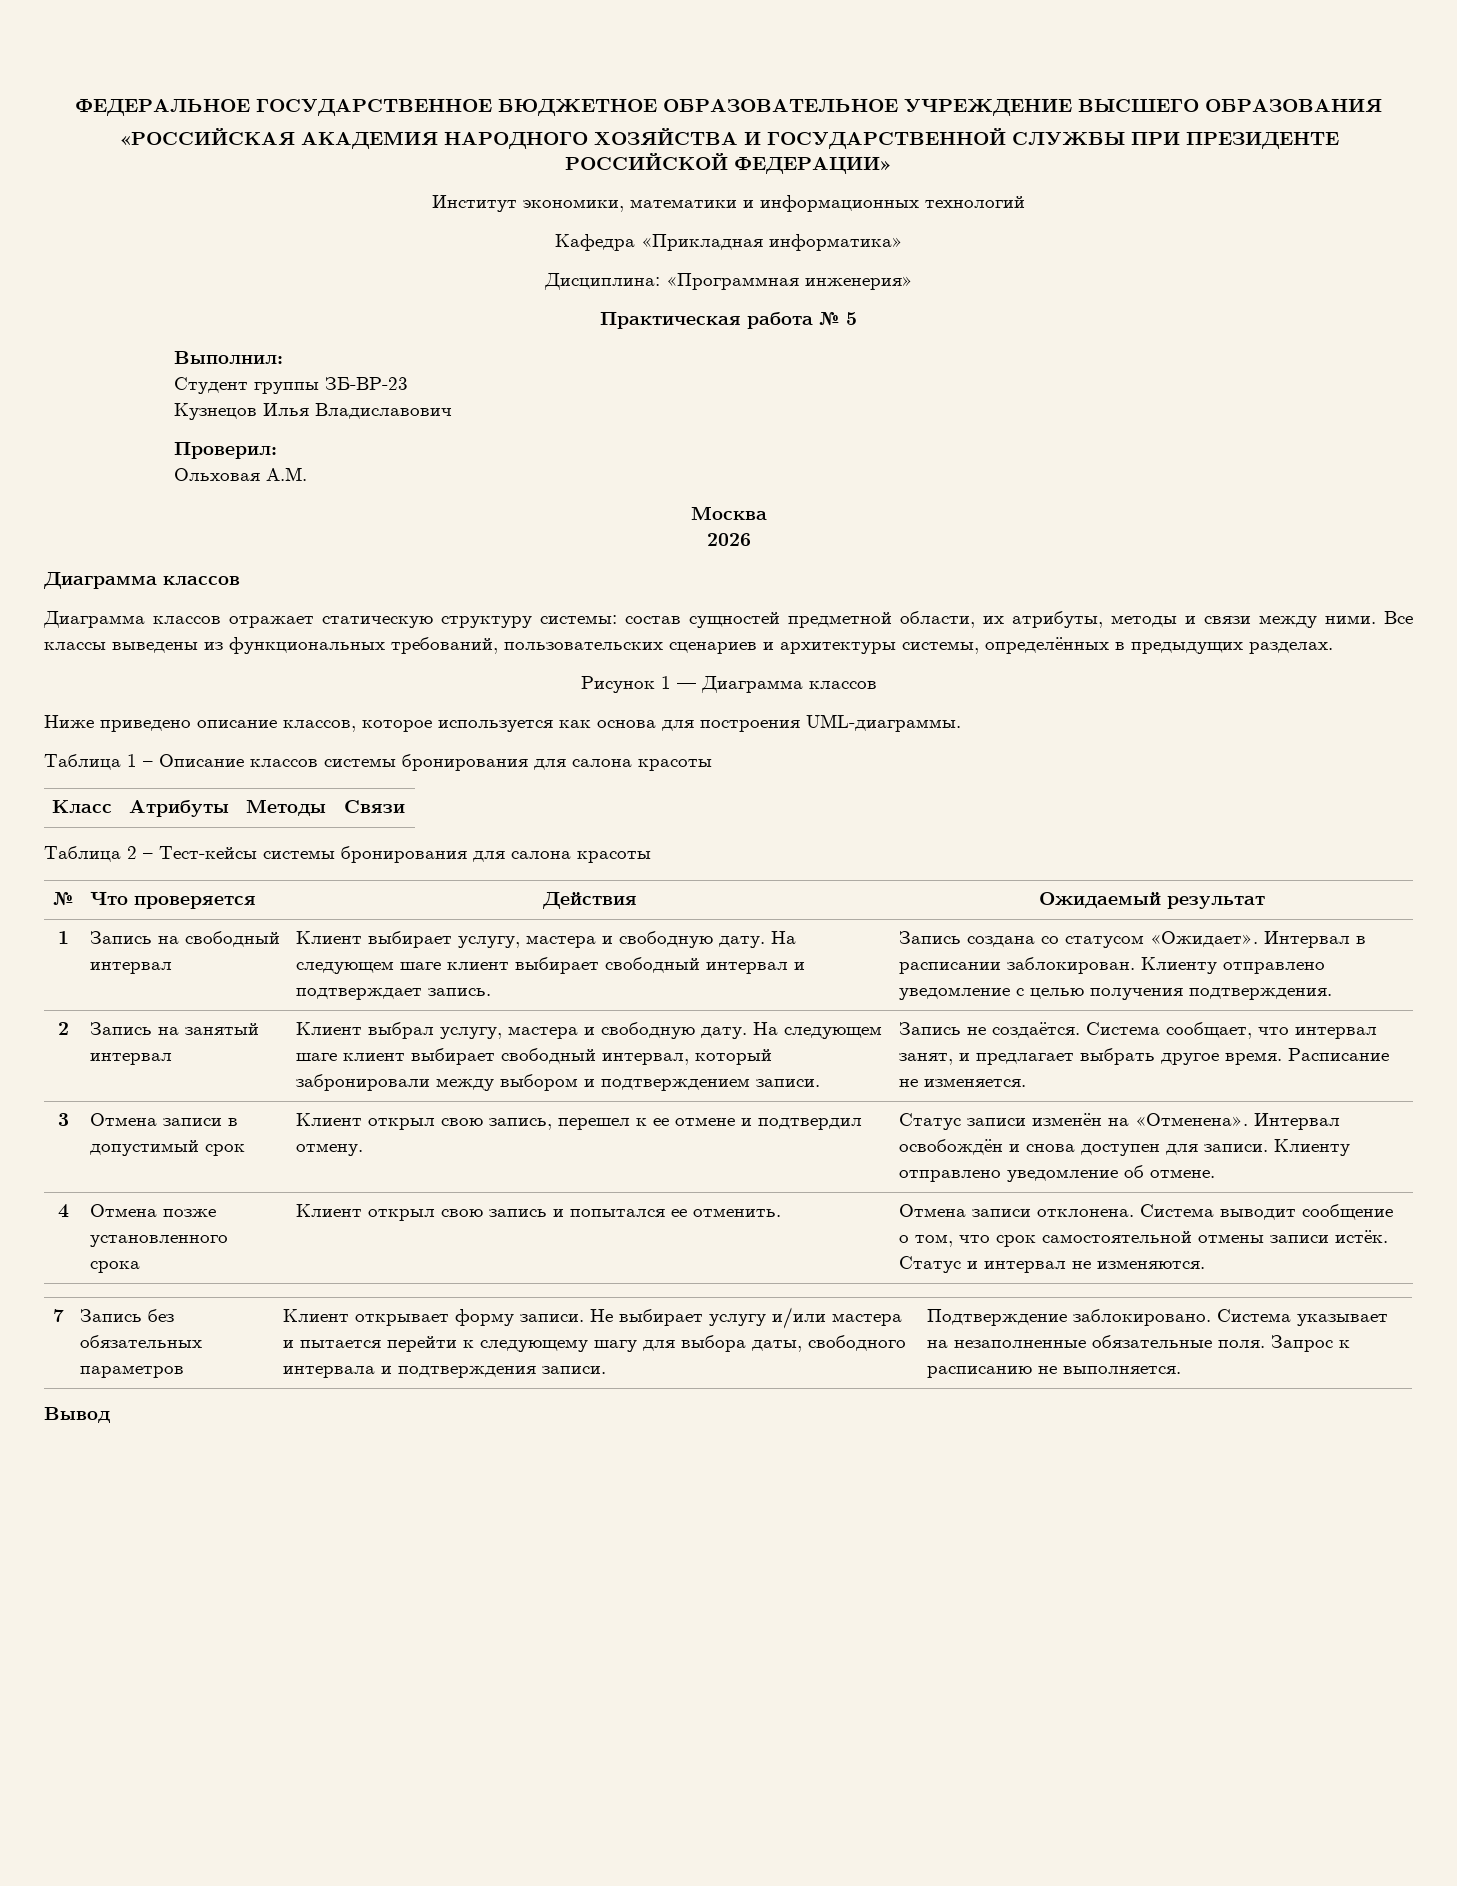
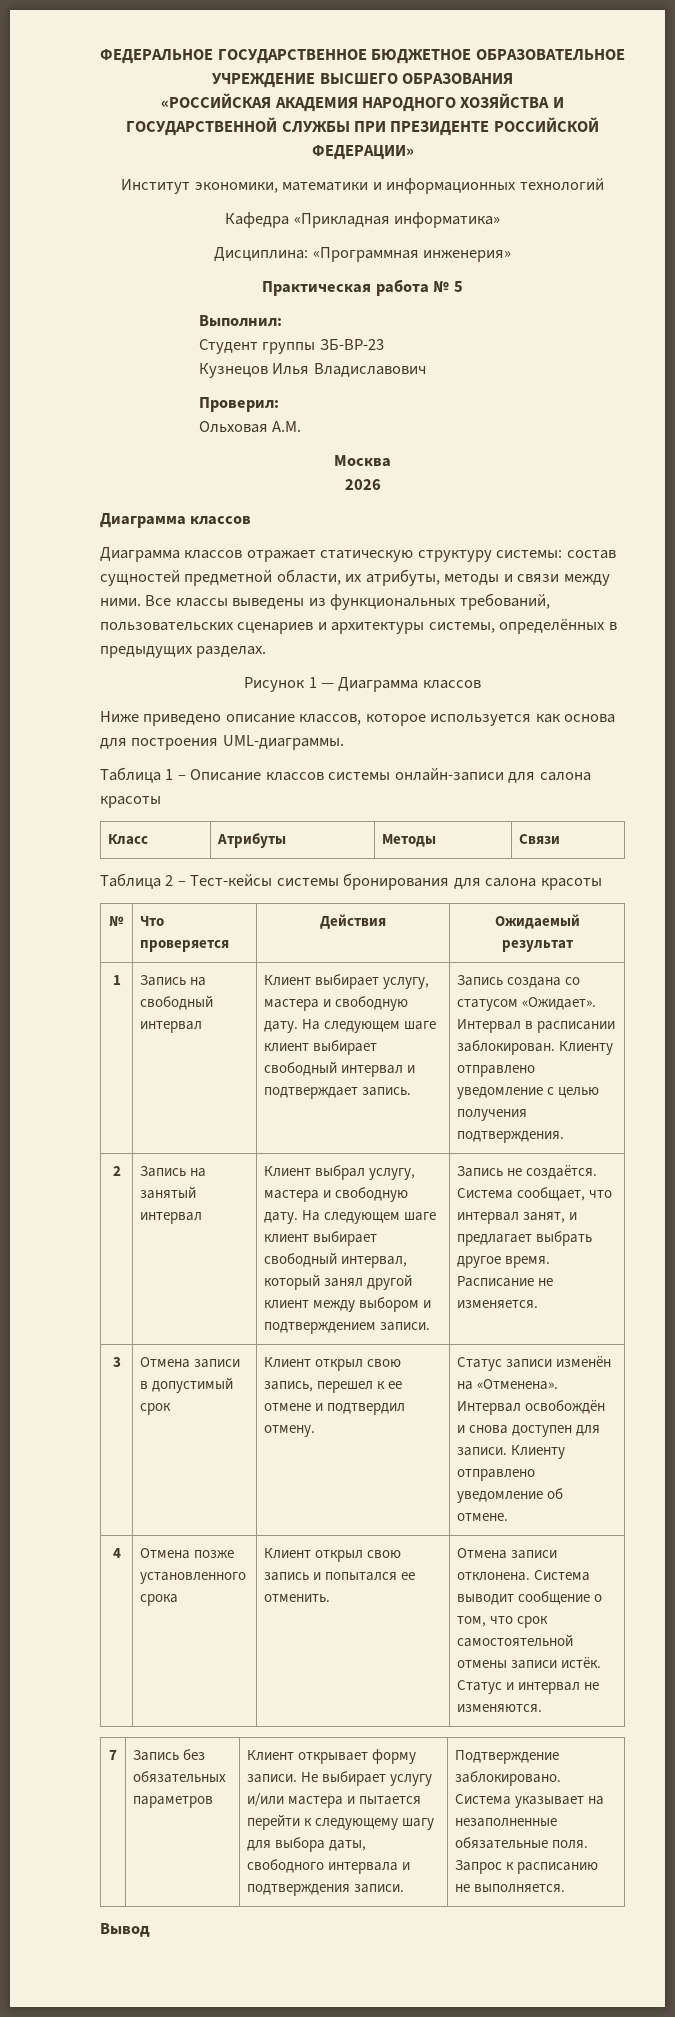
[402,754,528,771] бронирования -> [394,768,504,781] онлайн-записи
[296,1074,431,1091] забронировали -> [324,1274,413,1290] [264,1300,310,1309] занял другой клиент

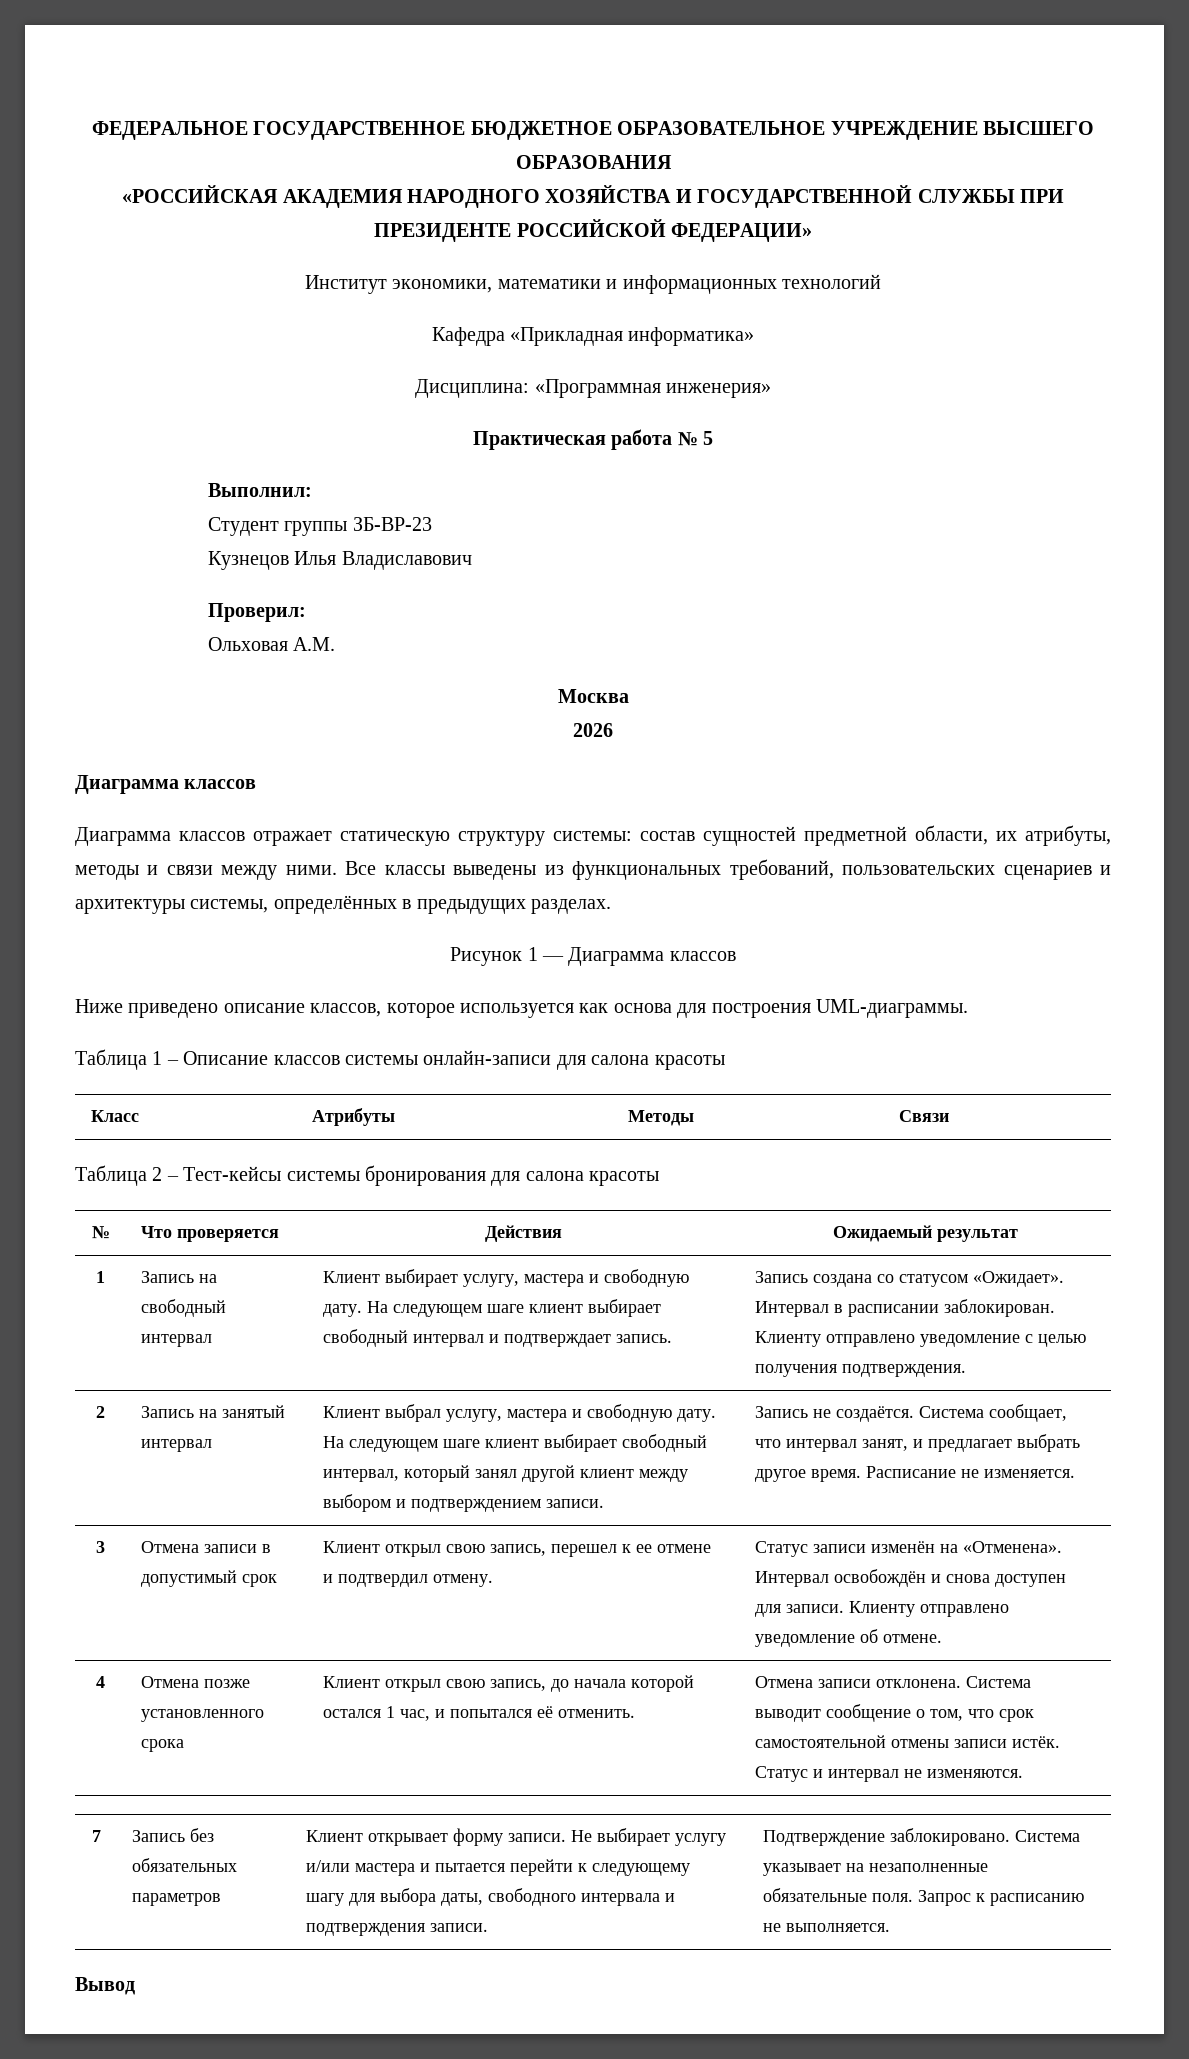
[264,1572,310,1581] запись -> [489,1675,694,1692] [322,1706,430,1721] запись, до начала которой остался 1 час,
[401,1572,416,1580] ее -> [536,1706,553,1718] её

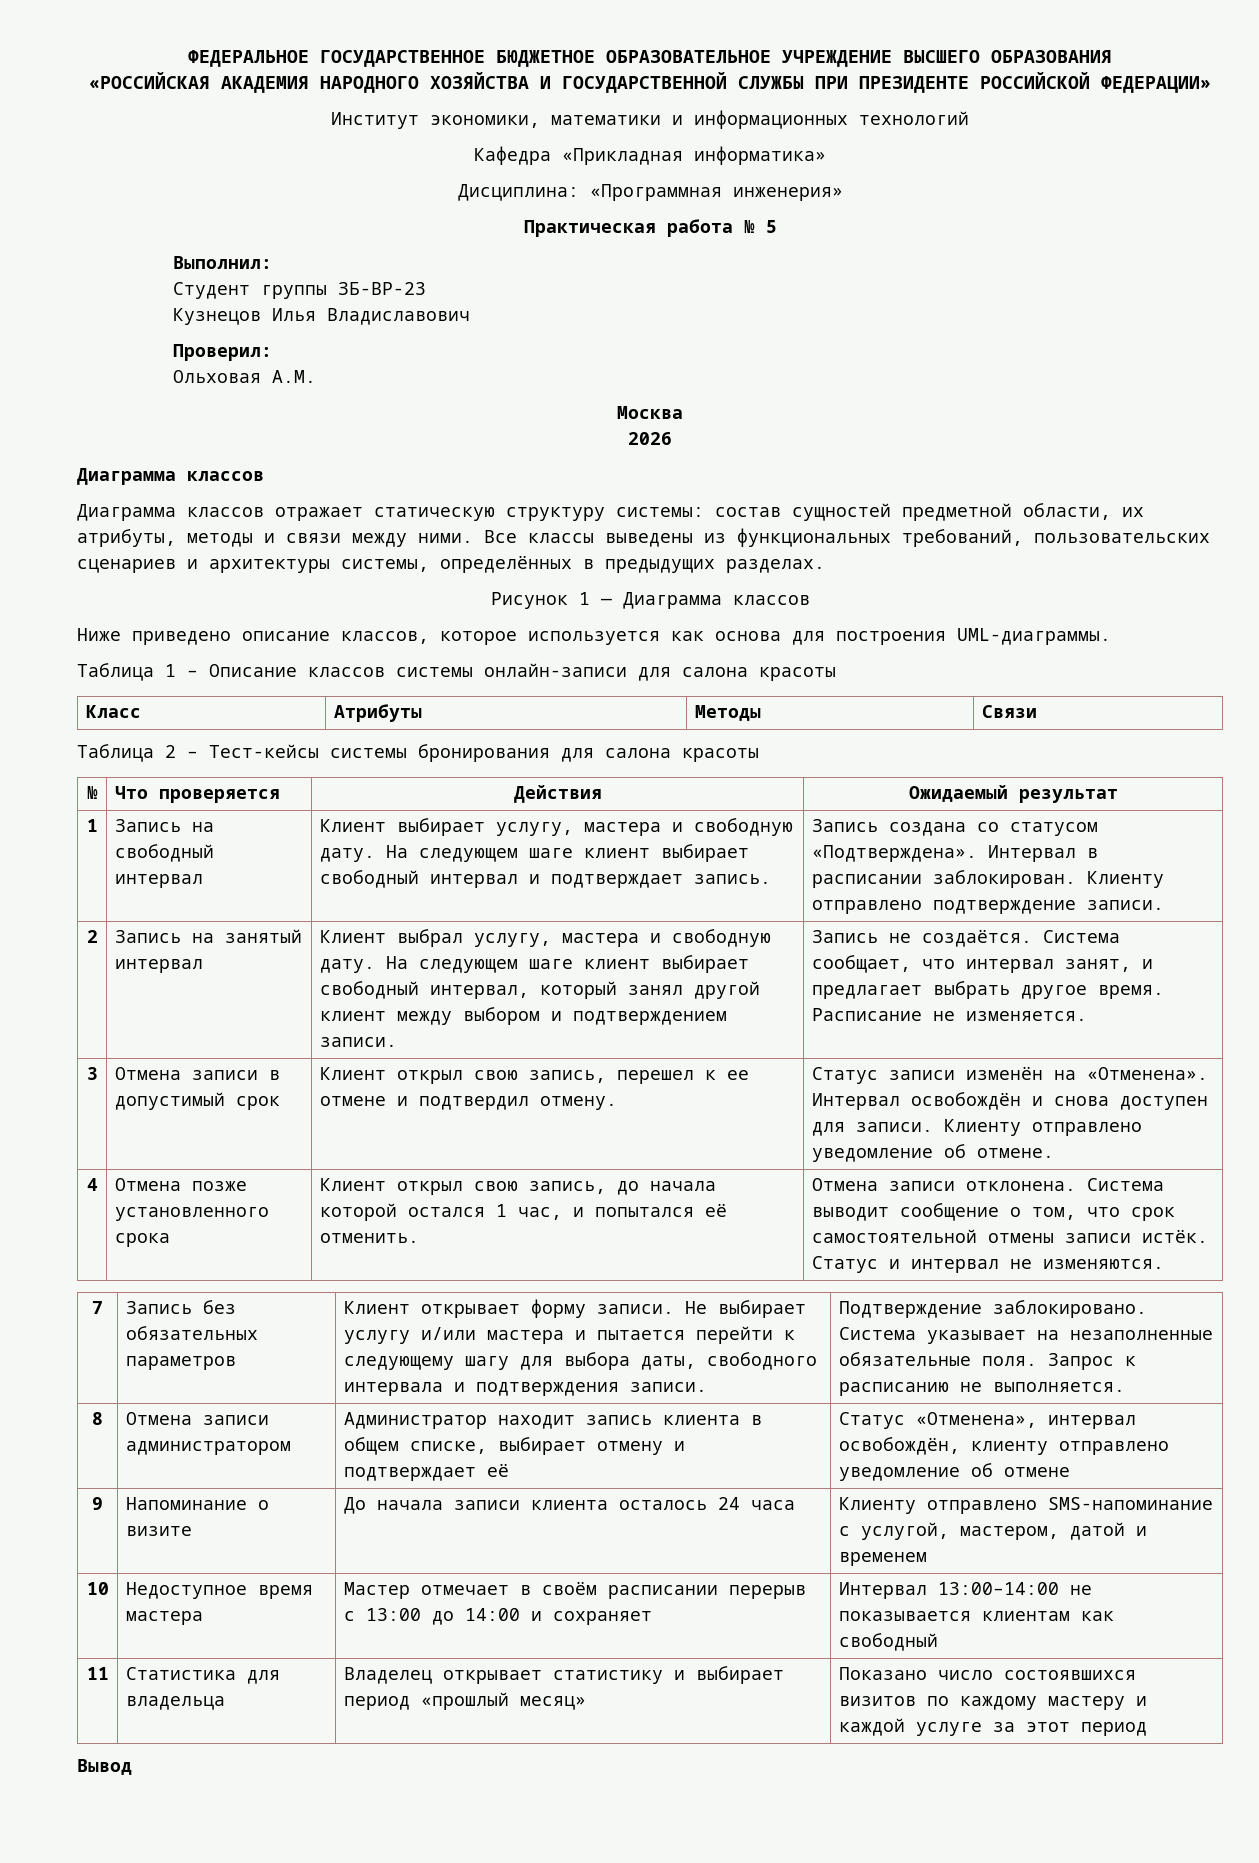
[972,1271,1064,1287] «Ожидает». -> [811,845,977,862] «Подтверждена».
[919,1334,1086,1347] [754,1364,966,1377] уведомление с целью получения подтверждения. -> [932,900,1164,914] подтверждение записи.
(890, 1927) none -> [92,1412,103,1425] [125,1412,269,1425] [125,1441,291,1455] [343,1412,762,1429] [343,1437,685,1455] [343,1463,509,1481] [838,1412,1136,1429] [838,1437,1169,1455] [838,1463,1070,1481] [92,1497,103,1510] [125,1497,269,1510] [125,1526,192,1536] [343,1497,795,1514] [838,1497,1213,1514] [838,1522,1147,1540] [838,1552,927,1566] [86,1582,109,1595] [125,1582,313,1599] [125,1611,203,1625] [343,1581,806,1599] [343,1608,652,1625] [838,1582,1092,1599] [838,1611,1114,1621] [838,1633,938,1651] [86,1667,109,1680] [125,1667,280,1684] [125,1696,225,1710] [343,1666,784,1684] [343,1692,586,1710] [838,1667,1136,1680] [838,1696,1147,1710] [838,1718,1147,1736] // 8 | Отмена записи администратором | Администратор находит запись клиента в общем списке, выбирает отмену и подтверждает её | Статус «Отменена», интервал освобождён, клиенту отправлено уведомление об отмене // 9 | Напоминание о визите | До начала записи клиента осталось 24 часа | Клиенту отправлено SMS-напоминание с услугой, мастером, датой и временем // 10 | Недоступное время мастера | Мастер отмечает в своём расписании перерыв с 13:00 до 14:00 и сохраняет | Интервал 13:00–14:00 не показывается клиентам как свободный // 11 | Статистика для владельца | Владелец открывает статистику и выбирает период «прошлый месяц» | Показано число состоявшихся визитов по каждому мастеру и каждой услуге за этот период

